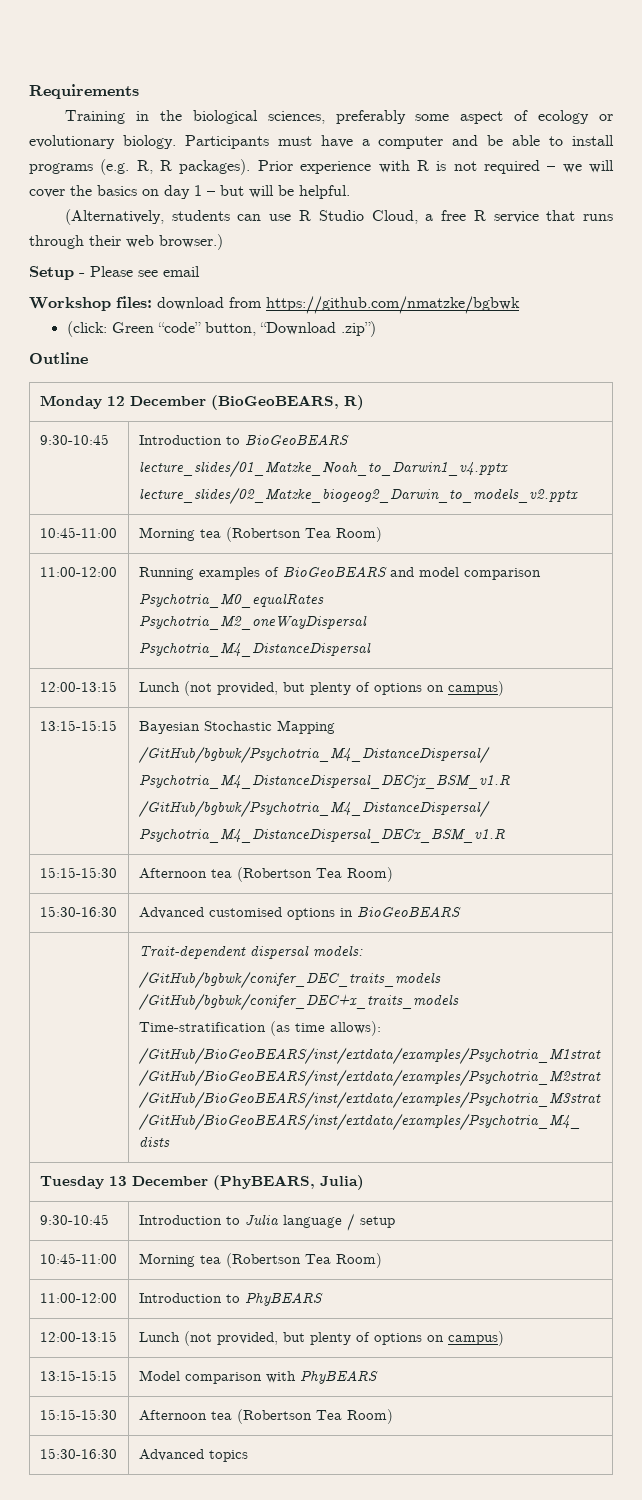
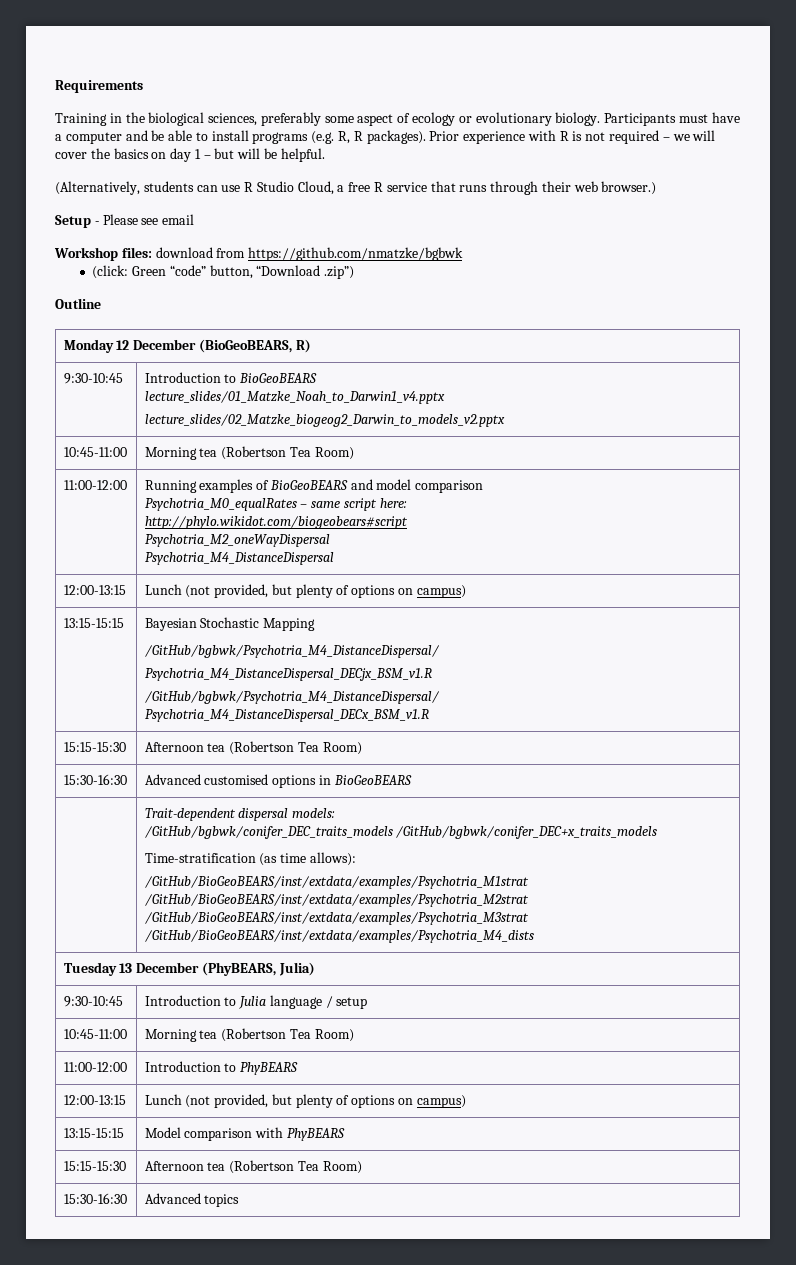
(324, 600) none -> [300,498,407,511] [144,516,408,529] – same script here: // http://phylo.wikidot.com/biogeobears#script

